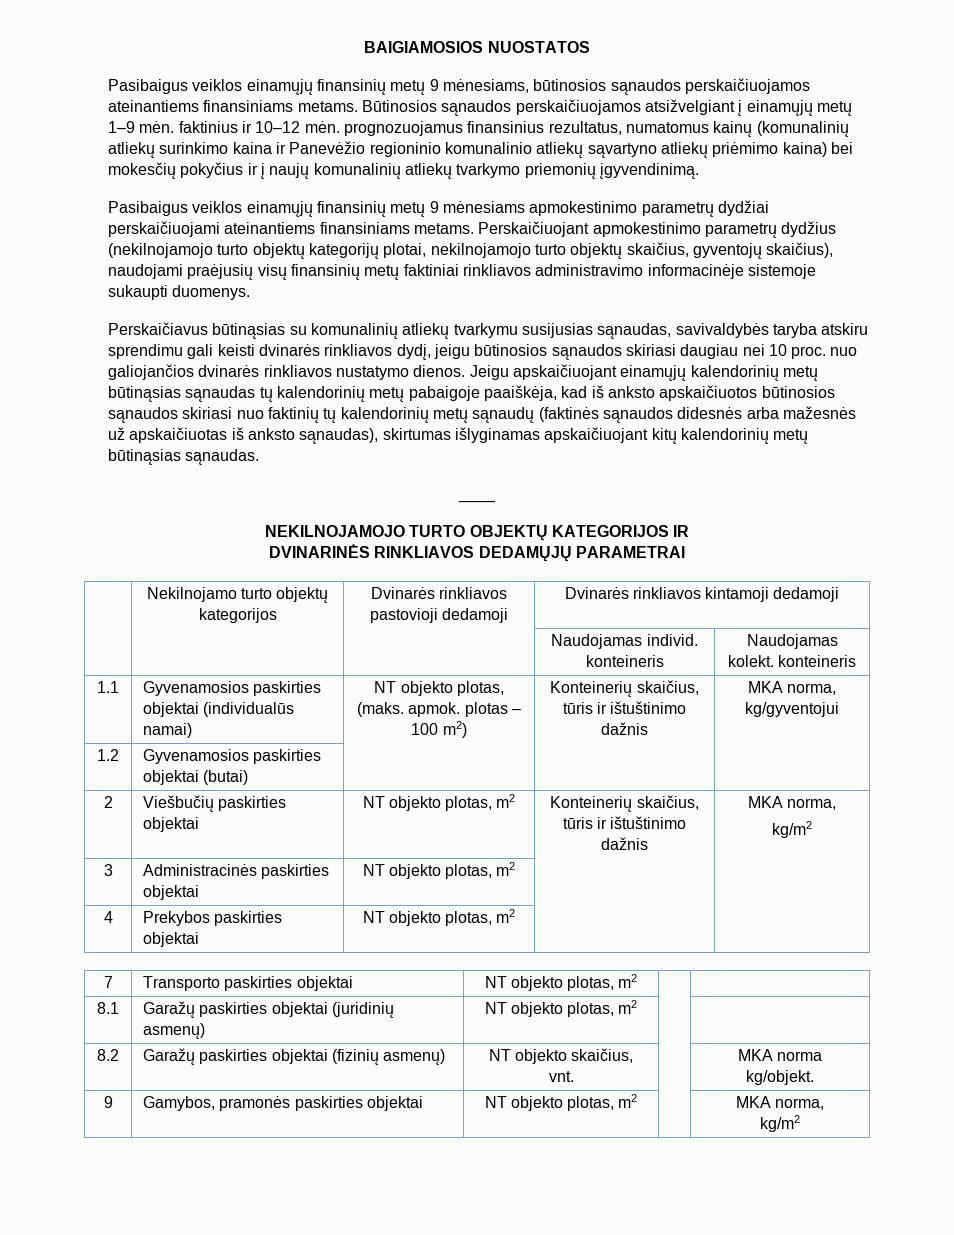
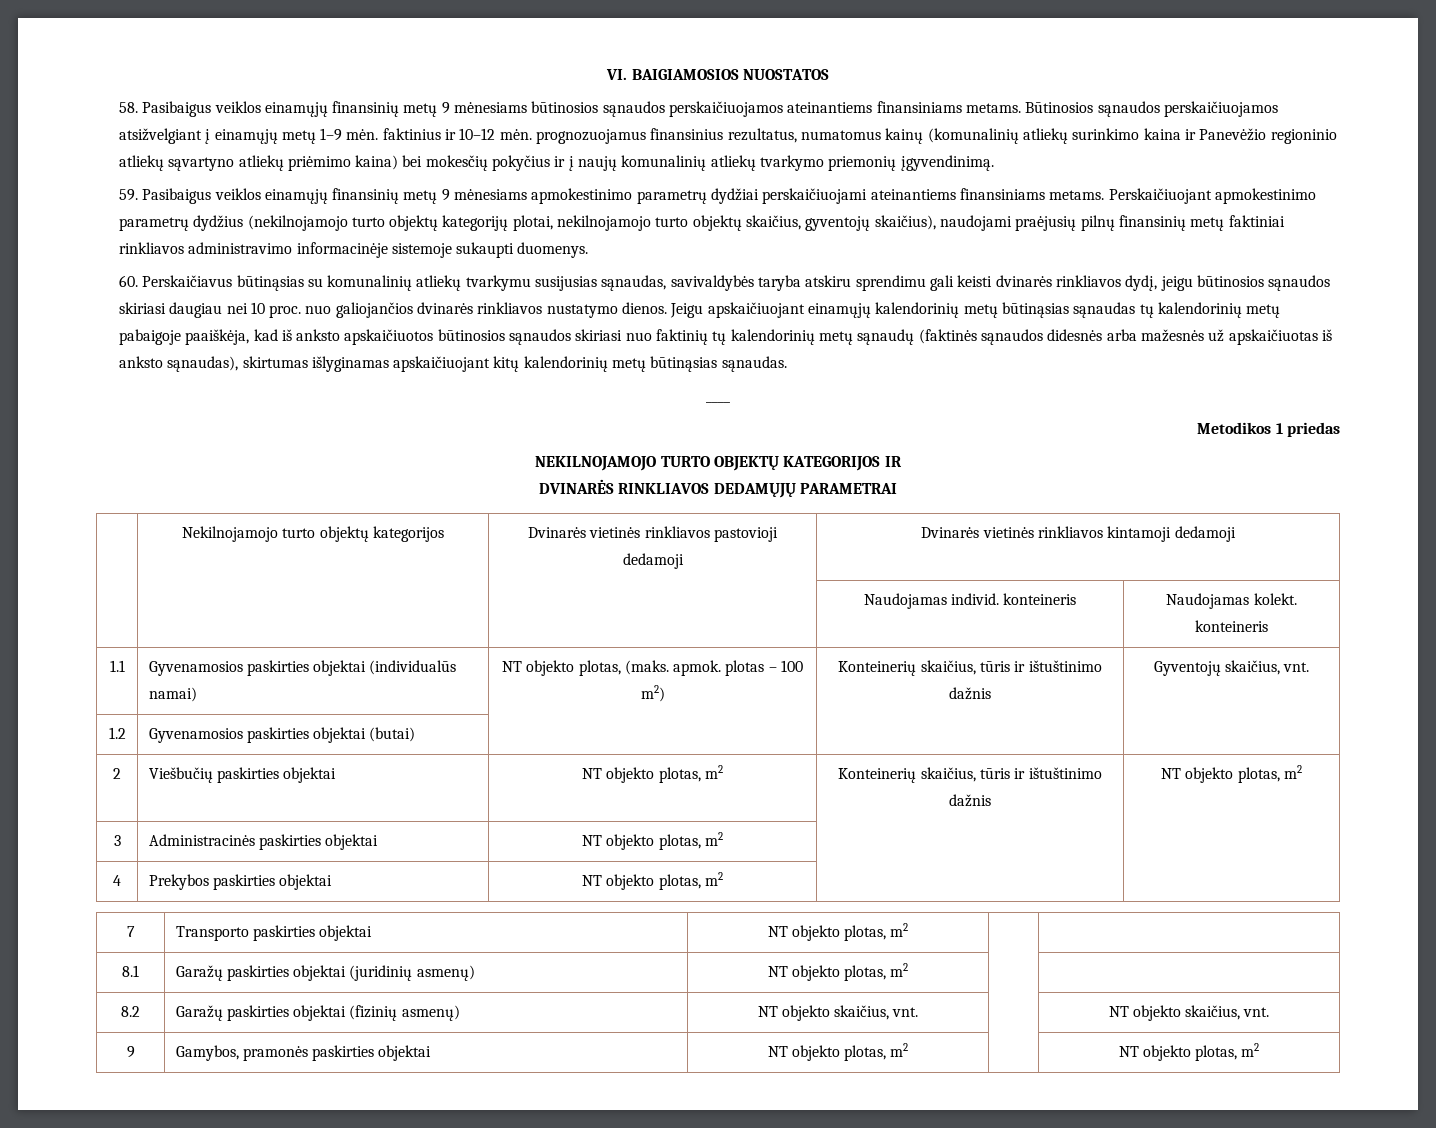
(364, 47) none -> [606,69,628,80] VI.
[107,79,529,95] Pasibaigus veiklos einamųjų finansinių metų 9 mėnesiams, -> [118,101,528,117] 58. Pasibaigus veiklos einamųjų finansinių metų 9 mėnesiams
[444,142,532,154] komunalinio -> (1337, 136) none
(699, 171) none -> [118,189,138,201] 59.
[257,264,287,280] visų -> [1080,215,1115,231] pilnų
(251, 292) none -> [118,275,138,287] 60.
(496, 501) none -> [1197,422,1340,437] // Metodikos 1 priedas
[269,544,371,558] DVINARINĖS -> [539,479,615,494] DVINARĖS
[146,587,237,602] Nekilnojamo -> [182,526,279,542] Nekilnojamojo
(435, 593) none -> [589,527,641,538] vietinės
(629, 593) none -> [982,527,1034,538] vietinės
[747,681,837,695] [745,702,839,717] MKA norma, kg/gyventojui -> [1153,660,1310,676] Gyventojų skaičius, vnt.
[747,796,837,810] [772,821,812,838] MKA norma, // kg/m2 -> [1161,765,1302,783] NT objekto plotas, m2
[737,1049,823,1061] [746,1070,814,1085] MKA norma kg/objekt. -> [1108,1005,1270,1021] NT objekto skaičius, vnt.
[735,1096,825,1110] [760,1115,800,1132] MKA norma, // kg/m2 -> [1118,1043,1260,1061] NT objekto plotas, m2

